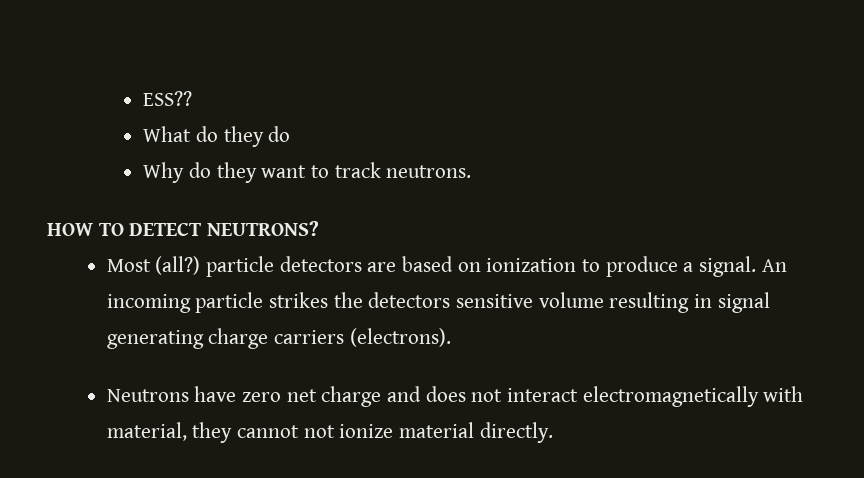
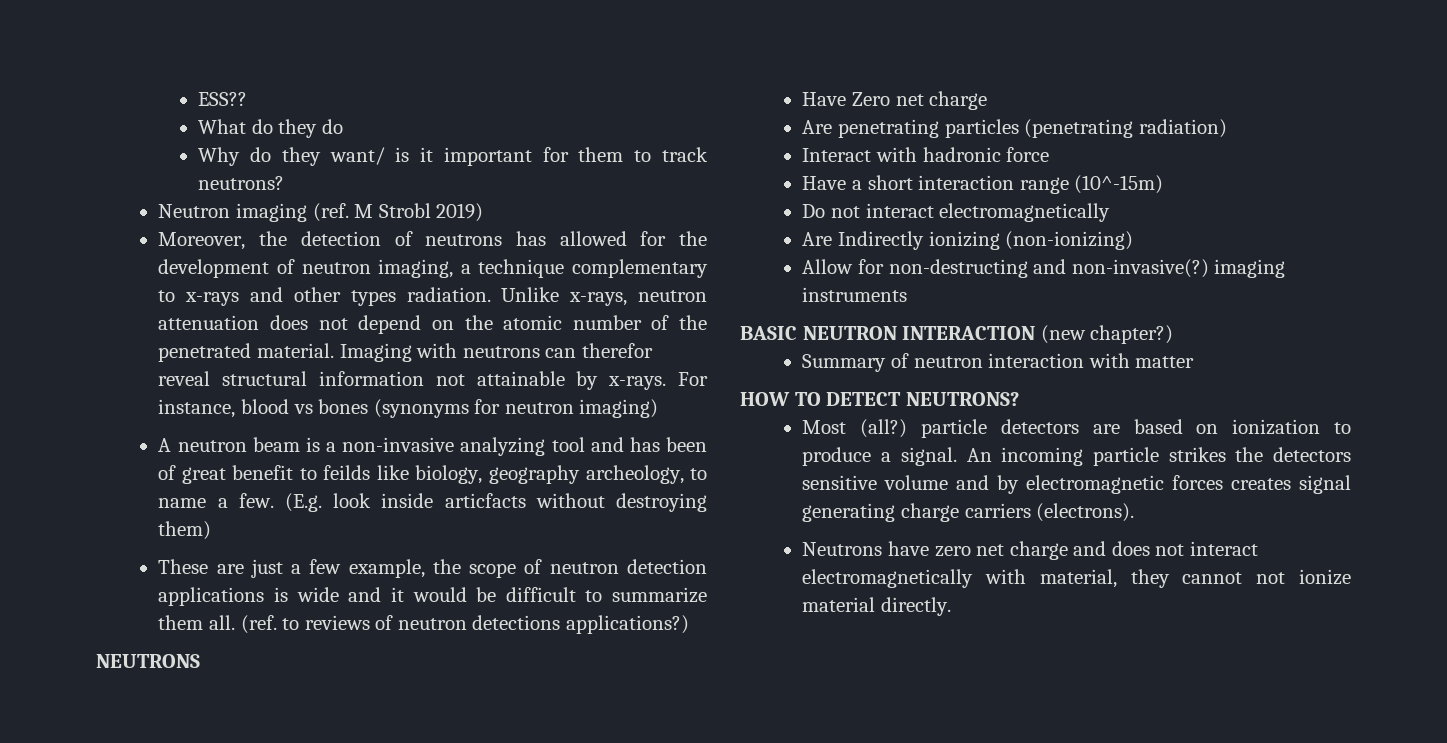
[261,162,472,178] want to track neutrons. -> [329,147,708,166] [198,176,285,190] [158,203,484,222] [158,231,707,250] [158,259,708,278] [158,287,707,306] [158,315,707,334] [158,343,653,362] [158,371,708,390] [158,399,659,418] [158,437,707,456] [158,465,708,484] [158,493,707,512] [158,521,212,540] [158,559,707,578] [158,587,707,606] [158,615,689,634] [96,654,200,668] [802,91,988,110] [802,119,1227,138] [802,147,1050,162] [802,175,1164,194] [802,203,1111,222] [802,231,1134,250] [802,259,1286,278] [802,287,908,302] [740,325,1174,344] [802,353,1195,372] want/ is it important for them to track neutrons? // Neutron imaging (ref. M Strobl 2019) // Moreover, the detection of neutrons has allowed for the development of neutron imaging, a technique complementary to x-rays and other types radiation. Unlike x-rays, neutron attenuation does not depend on the atomic number of the penetrated material. Imaging with neutrons can therefor reveal structural information not attainable by x-rays. For instance, blood vs bones (synonyms for neutron imaging) // A neutron beam is a non-invasive analyzing tool and has been of great benefit to feilds like biology, geography archeology, to name a few. (E.g. look inside articfacts without destroying them) // These are just a few example, the scope of neutron detection applications is wide and it would be difficult to summarize them all. (ref. to reviews of neutron detections applications?) // NEUTRONS // Have Zero net charge // Are penetrating particles (penetrating radiation) // Interact with hadronic force // Have a short interaction range (10^-15m) // Do not interact electromagnetically // Are Indirectly ionizing (non-ionizing) // Allow for non-destructing and non-invasive(?) imaging instruments // BASIC NEUTRON INTERACTION (new chapter?) // Summary of neutron interaction with matter
[609,292,712,313] resulting in -> [956,475,1292,494] and by electromagnetic forces creates

